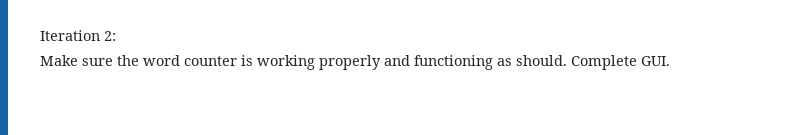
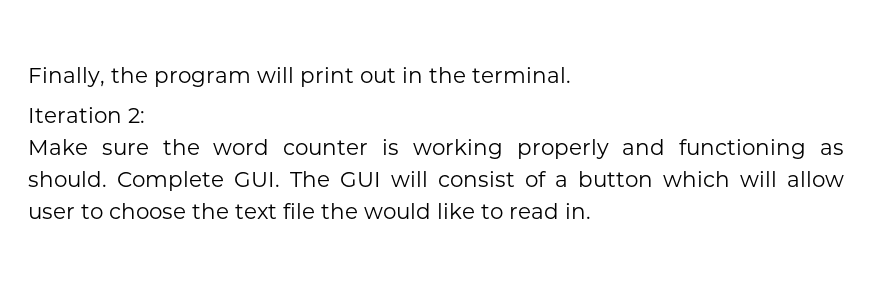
(40, 35) none -> [28,67,571,87] Finally, the program will print out in the terminal. //
(670, 61) none -> [290,171,844,187] [28,203,591,219] The GUI will consist of a button which will allow user to choose the text file the would like to read in.

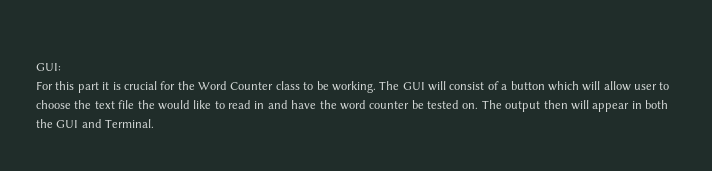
[28,67,571,87] [28,107,145,123] [28,139,844,159] [28,171,280,191] Finally, the program will print out in the terminal. // Iteration 2: // Make sure the word counter is working properly and functioning as should. Complete GUI. -> [36,63,61,71] [36,81,376,93] GUI: // For this part it is crucial for the Word Counter class to be working.
[565,203,591,219] in. -> [254,100,668,112] [36,119,155,128] in and have the word counter be tested on. The output then will appear in both the GUI and Terminal.

